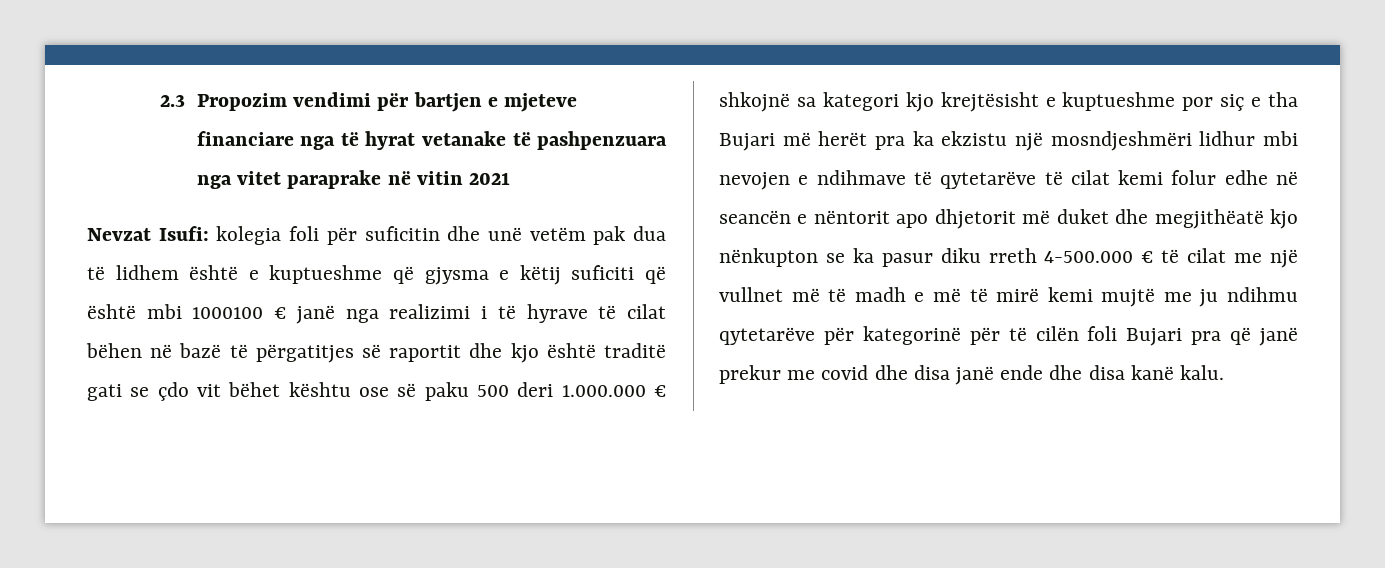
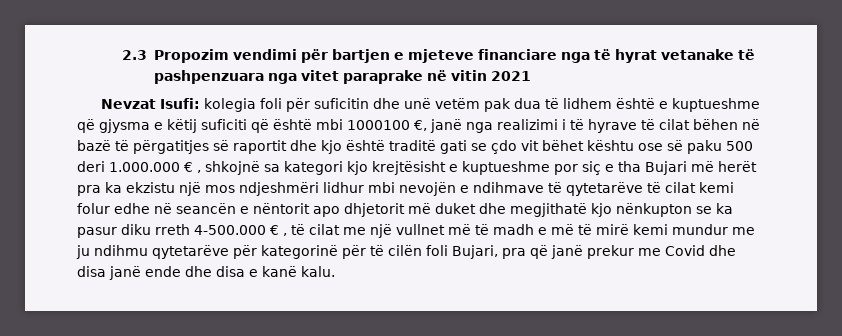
[274,307,287,319] € -> [414,120,427,131] €,
(666, 391) none -> [197,170,201,173] ,
[1050,131,1192,151] mosndjeshmëri -> [205,182,319,196] mos ndjeshmëri
[719,172,790,190] nevojen -> [399,182,456,196] nevojën
[1154,209,1264,229] megjithëatë -> [510,203,587,217] megjithatë
(1154, 257) none -> [283,233,287,236] ,
[1101,288,1156,307] mujtë -> [672,224,728,235] mundur
[1126,328,1183,346] Bujari -> [452,245,498,259] Bujari,
[821,365,869,380] covid -> [665,245,705,256] Covid
(1125, 372) none -> [249,269,258,277] e

